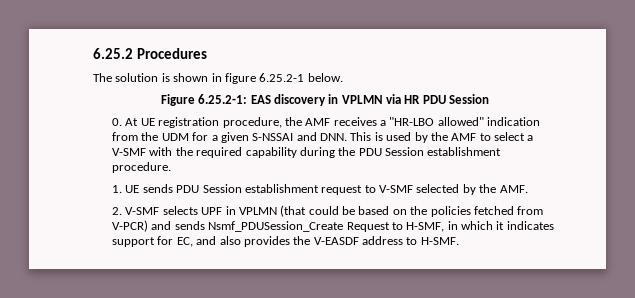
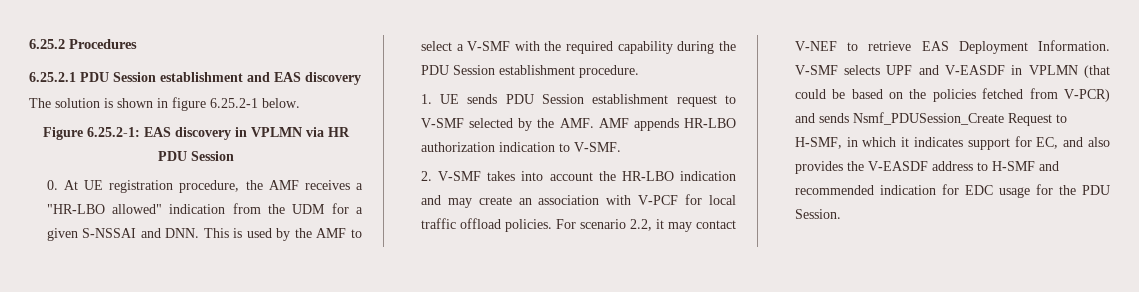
(207, 53) none -> [29,72,361,85] // 6.25.2.1 PDU Session establishment and EAS discovery
[112,206,223,215] // 2. V-SMF selects UPF -> [598,118,736,131] [420,142,621,152] [420,171,736,181] [420,194,736,208] [420,218,736,232] [794,40,1110,54] [794,65,1006,75] AMF appends HR-LBO authorization indication to V-SMF. // 2. V-SMF takes into account the HR-LBO indication and may create an association with V-PCF for local traffic offload policies. For scenario 2.2, it may contact V-NEF to retrieve EAS Deployment Information. V-SMF selects UPF and V-EASDF
[420,237,459,245] H-SMF. -> [991,161,1059,171] [794,184,1110,198] [794,209,841,219] H-SMF and recommended indication for EDC usage for the PDU Session.

